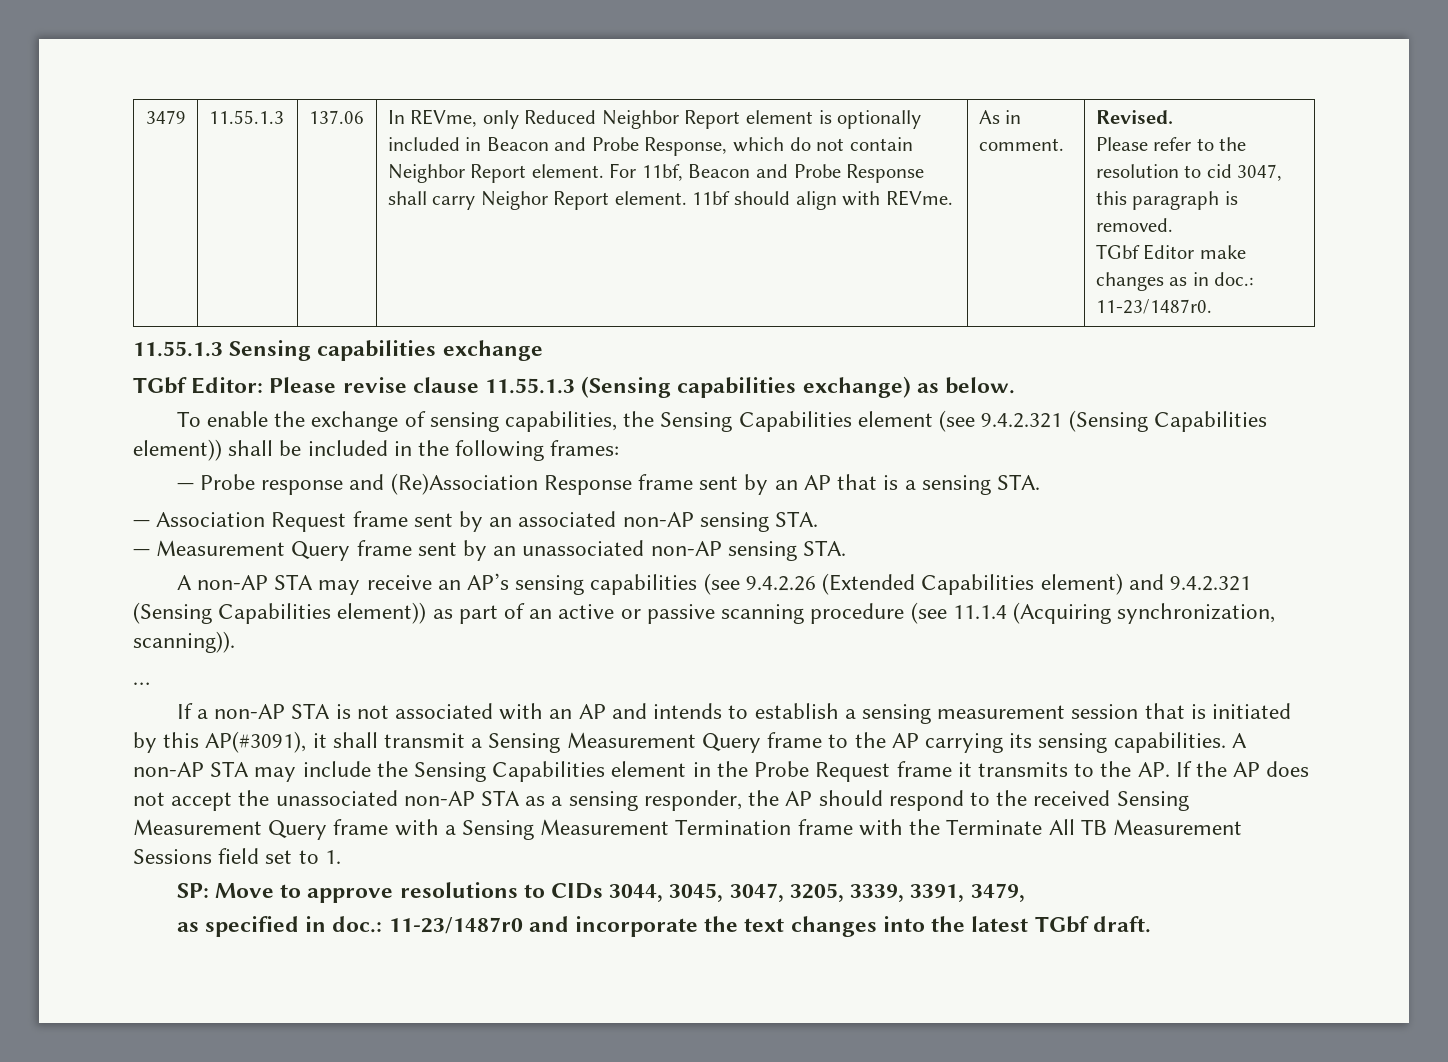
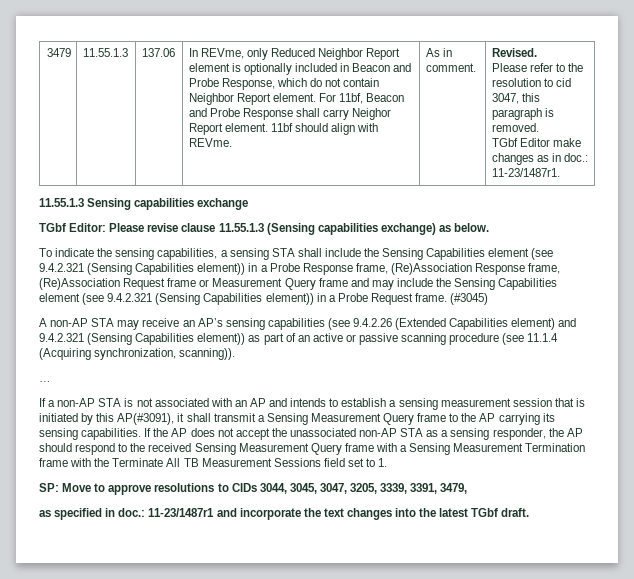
[1095,299,1212,314] 11-23/1487r0. -> [491,168,560,177] 11-23/1487r1.
[207,410,1267,432] [133,439,620,461] [176,473,1040,495] [133,511,819,532] [133,540,847,561] enable the exchange of sensing capabilities, the Sensing Capabilities element (see 9.4.2.321 (Sensing Capabilities element)) shall be included in the following frames: // — Probe response and (Re)Association Response frame sent by an AP that is a sensing STA. // — Association Request frame sent by an associated non-AP sensing STA. // — Measurement Query frame sent by an unassociated non-AP sensing STA. -> [55,248,554,260] [39,263,561,275] [39,278,558,290] [39,293,489,305] indicate the sensing capabilities, a sensing STA shall include the Sensing Capabilities element (see 9.4.2.321 (Sensing Capabilities element)) in a Probe Response frame, (Re)Association Response frame, (Re)Association Request frame or Measurement Query frame and may include the Sensing Capabilities element (see 9.4.2.321 (Sensing Capabilities element)) in a Probe Request frame. (#3045)
[1231,733,1247,748] [133,761,1170,782] A non-AP STA may include the Sensing Capabilities element in the Probe Request frame it transmits to the AP. -> (142, 434) none
[388,917,523,934] 11-23/1487r0 -> [148,508,215,517] 11-23/1487r1

